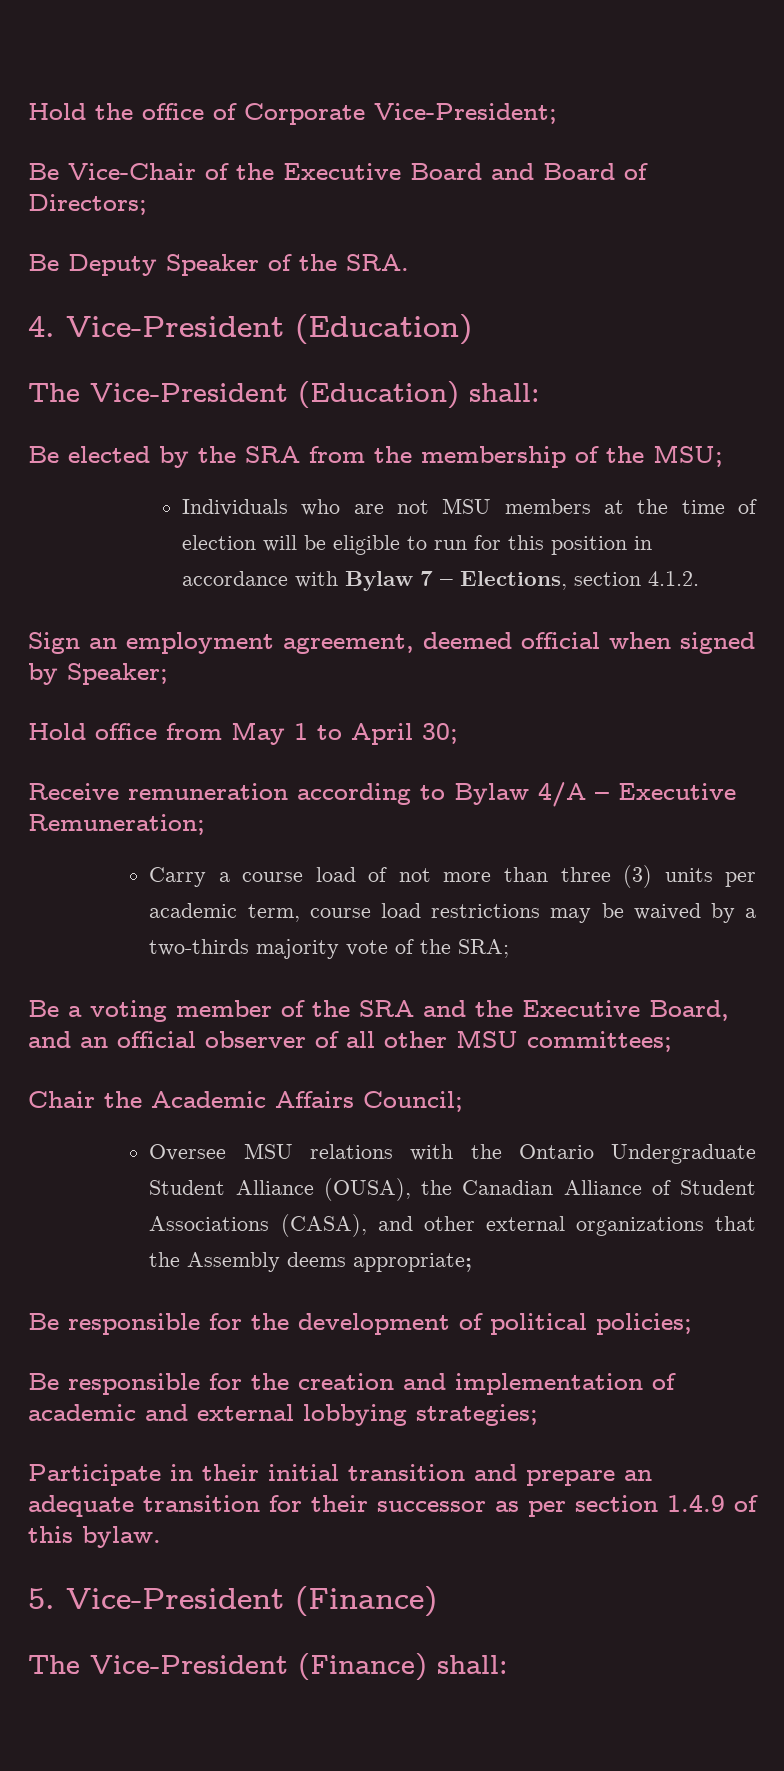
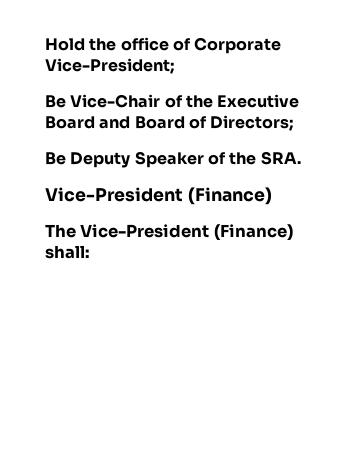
[28,314,472,345] [28,381,540,409] [28,445,723,468] [182,498,758,516] [182,535,653,555] [182,571,700,591] [28,632,755,654] [28,663,168,685] [28,722,458,745] [28,782,736,807] [28,814,205,835] [149,865,757,888] [149,903,757,923] [149,939,510,959] [28,1000,729,1022] [28,1030,672,1052] [28,1091,463,1112] [149,1143,756,1164] [149,1178,757,1201] [149,1214,757,1237] [149,1252,473,1272] [28,1313,692,1335] [28,1373,676,1395] [28,1404,538,1426] [28,1464,652,1486] [28,1494,758,1517] [28,1526,161,1548] [28,1588,55,1609] 4. Vice-President (Education) // The Vice-President (Education) shall: // Be elected by the SRA from the membership of the MSU; // Individuals who are not MSU members at the time of election will be eligible to run for this position in accordance with Bylaw 7 – Elections, section 4.1.2. // Sign an employment agreement, deemed official when signed by Speaker; // Hold office from May 1 to April 30; // Receive remuneration according to Bylaw 4/A – Executive Remuneration; // Carry a course load of not more than three (3) units per academic term, course load restrictions may be waived by a two-thirds majority vote of the SRA; // Be a voting member of the SRA and the Executive Board, and an official observer of all other MSU committees; // Chair the Academic Affairs Council; // Oversee MSU relations with the Ontario Undergraduate Student Alliance (OUSA), the Canadian Alliance of Student Associations (CASA), and other external organizations that the Assembly deems appropriate; // Be responsible for the development of political policies; // Be responsible for the creation and implementation of academic and external lobbying strategies; // Participate in their initial transition and prepare an adequate transition for their successor as per section 1.4.9 of this bylaw. // 5. -> (301, 158) none

